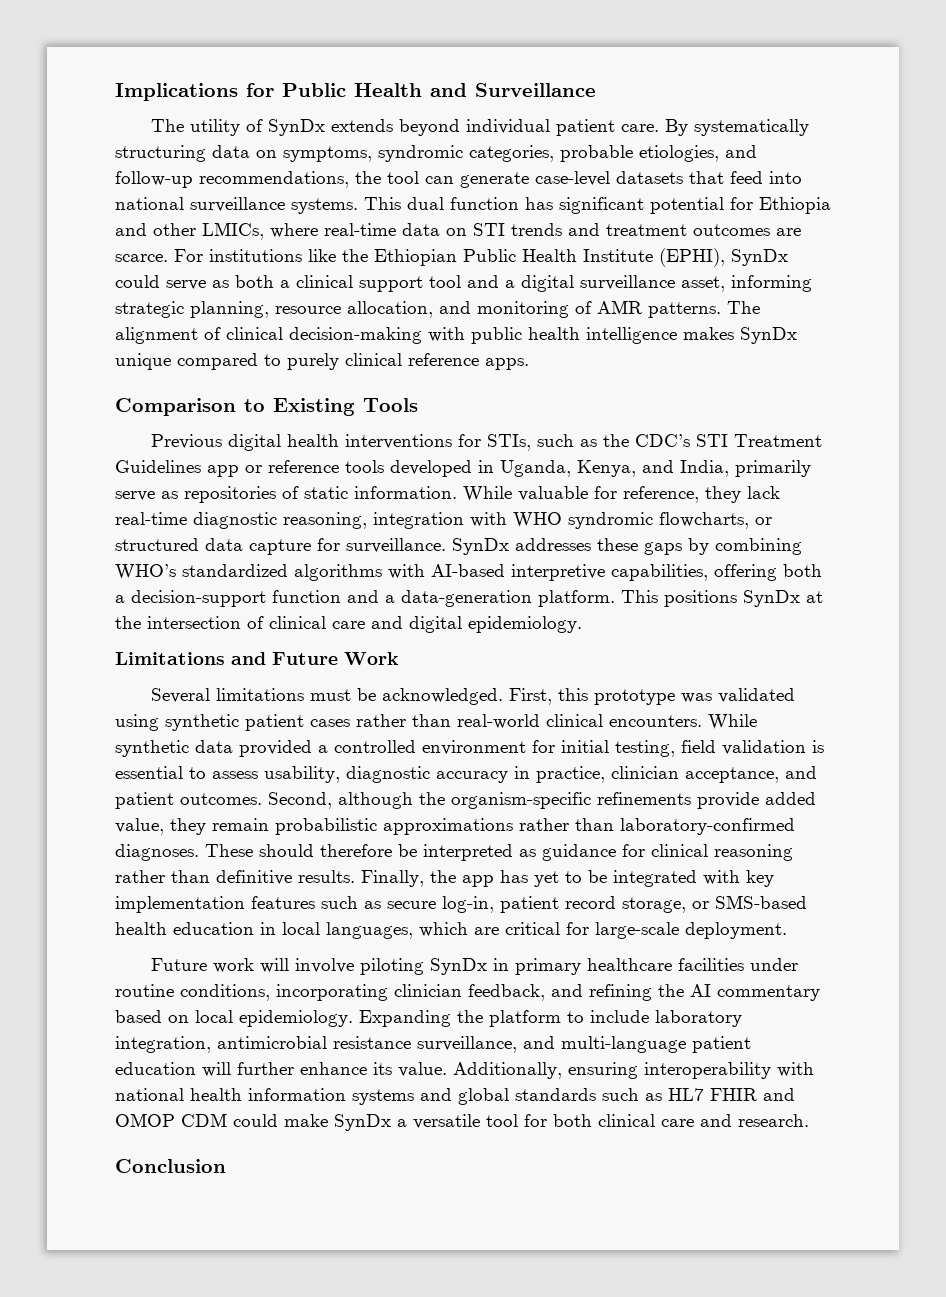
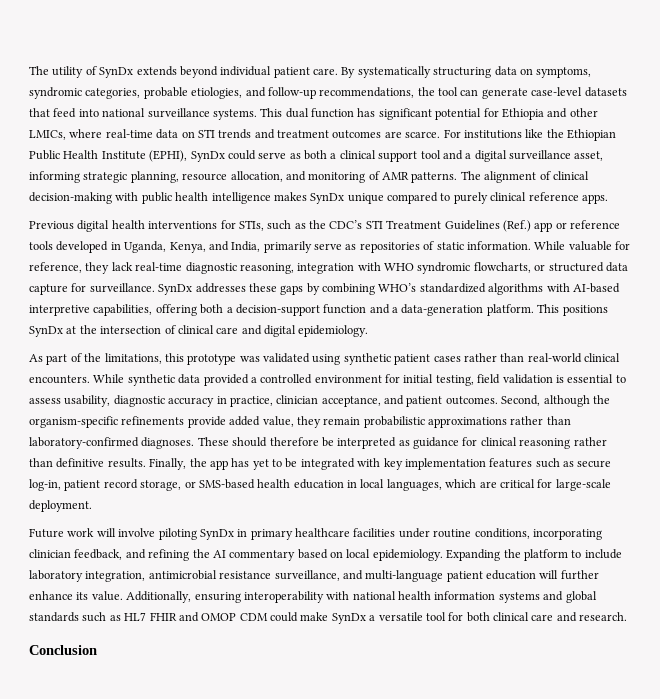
[115,83,596,101] Implications for Public Health and Surveillance // -> (29, 70) none
[115,398,418,416] // Comparison to Existing Tools -> (608, 199) none
(201, 466) none -> [502,220,531,232] (Ref.)
[115,652,399,665] [150,688,552,705] Limitations and Future Work // Several limitations must be acknowledged. First, -> [29,353,162,365] As part of the limitations,

